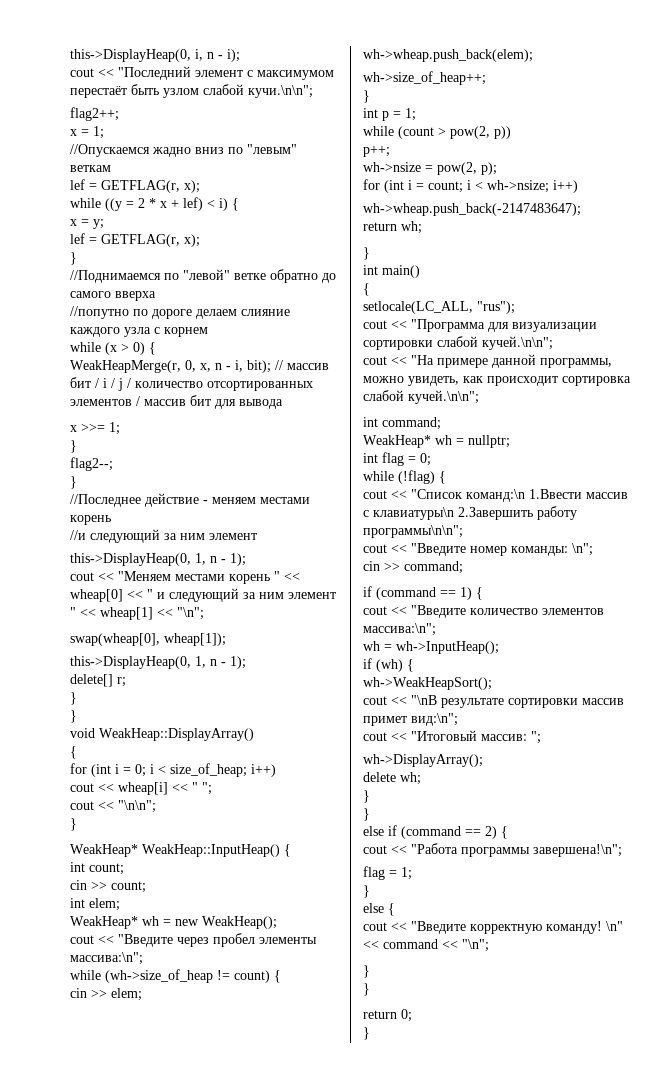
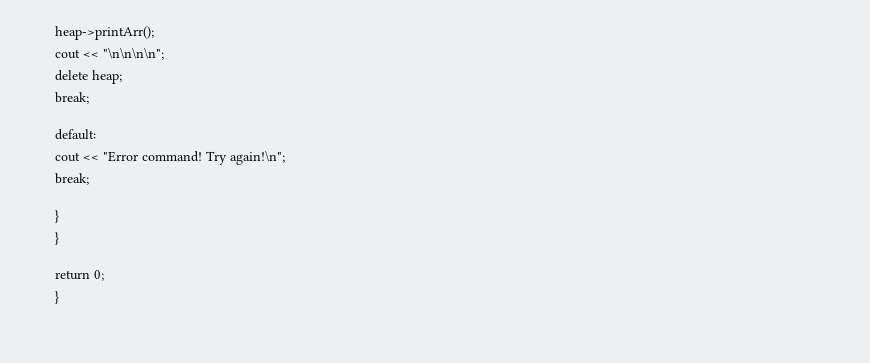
[70,49,240,62] [70,66,334,80] [70,84,313,98] [70,107,119,121] [70,126,104,139] [70,144,297,157] [70,165,111,172] [70,179,200,193] [70,197,239,211] [70,219,104,229] [70,233,200,247] [70,252,77,265] [70,269,336,283] [70,291,156,301] [70,306,290,319] [70,327,208,337] [70,342,156,355] [70,360,329,373] [70,377,313,391] [70,395,283,409] [70,422,120,435] [70,440,77,453] [70,457,113,471] [70,476,77,489] [70,493,310,507] [70,515,111,525] [70,529,257,543] [70,553,246,566] [70,571,300,584] [70,588,336,602] [70,607,204,620] [70,633,226,646] [70,656,246,669] [70,674,126,687] [70,692,77,705] [70,710,77,723] [70,728,254,741] [70,746,77,759] [70,763,276,777] [70,782,212,795] [70,800,156,813] [70,818,77,831] [70,844,291,857] [70,862,124,875] [70,880,146,893] [70,898,120,911] [70,916,277,929] [70,933,317,947] [70,952,143,965] [70,969,281,983] [70,988,142,1001] [363,49,533,62] [363,71,486,85] [363,90,370,103] [363,108,416,121] [363,126,511,139] [363,145,390,157] [363,162,497,175] [363,179,578,193] [363,203,581,216] [363,221,422,234] [363,247,370,260] [363,265,420,278] [363,283,370,296] [363,301,515,314] [363,319,597,332] [363,336,553,350] [363,354,612,368] [363,376,631,386] [363,390,479,404] [363,417,441,430] [363,435,510,448] [363,452,431,466] [363,470,446,484] [363,489,628,502] [363,506,577,520] [363,525,463,538] [363,543,593,556] [363,561,463,574] [363,586,483,600] [363,605,604,618] [363,623,436,636] [363,641,499,654] [363,658,414,672] [363,677,492,690] [363,695,624,708] [363,713,458,726] [363,730,541,744] [363,754,483,767] [363,772,421,785] [363,790,370,803] [363,808,370,821] [363,825,508,839] [363,843,622,857] [363,866,412,880] [363,885,370,898] [363,903,395,916] [363,921,623,934] [363,939,489,952] this->DisplayHeap(0, i, n - i); // cout << "Последний элемент с максимумом перестаёт быть узлом слабой кучи.\n\n"; // flag2++; // x = 1; // //Опускаемся жадно вниз по "левым" веткам // lef = GETFLAG(r, x); // while ((y = 2 * x + lef) < i) { // x = y; // lef = GETFLAG(r, x); // } // //Поднимаемся по "левой" ветке обратно до самого вверха // //попутно по дороге делаем слияние каждого узла с корнем // while (x > 0) { // WeakHeapMerge(r, 0, x, n - i, bit); // массив бит / i / j / количество отсортированных элементов / массив бит для вывода // x >>= 1; // } // flag2--; // } // //Последнее действие - меняем местами корень // //и следующий за ним элемент // this->DisplayHeap(0, 1, n - 1); // cout << "Меняем местами корень " << wheap[0] << " и следующий за ним элемент " << wheap[1] << "\n"; // swap(wheap[0], wheap[1]); // this->DisplayHeap(0, 1, n - 1); // delete[] r; // } // } // void WeakHeap::DisplayArray() // { // for (int i = 0; i < size_of_heap; i++) // cout << wheap[i] << " "; // cout << "\n\n"; // } // WeakHeap* WeakHeap::InputHeap() { // int count; // cin >> count; // int elem; // WeakHeap* wh = new WeakHeap(); // cout << "Введите через пробел элементы массива:\n"; // while (wh->size_of_heap != count) { // cin >> elem; // wh->wheap.push_back(elem); // wh->size_of_heap++; // } // int p = 1; // while (count > pow(2, p)) // p++; // wh->nsize = pow(2, p); // for (int i = count; i < wh->nsize; i++) // wh->wheap.push_back(-2147483647); // return wh; // } // int main() // { // setlocale(LC_ALL, "rus"); // cout << "Программа для визуализации сортировки слабой кучей.\n\n"; // cout << "На примере данной программы, можно увидеть, как происходит сортировка слабой кучей.\n\n"; // int command; // WeakHeap* wh = nullptr; // int flag = 0; // while (!flag) { // cout << "Список команд:\n 1.Ввести массив с клавиатуры\n 2.Завершить работу программы\n\n"; // cout << "Введите номер команды: \n"; // cin >> command; // if (command == 1) { // cout << "Введите количество элементов массива:\n"; // wh = wh->InputHeap(); // if (wh) { // wh->WeakHeapSort(); // cout << "\nВ результате сортировки массив примет вид:\n"; // cout << "Итоговый массив: "; // wh->DisplayArray(); // delete wh; // } // } // else if (command == 2) { // cout << "Работа программы завершена!\n"; // flag = 1; // } // else { // cout << "Введите корректную команду! \n" << command << "\n"; -> [55,26,154,40] [55,47,164,60] [55,70,122,84] [55,92,89,104] [55,129,96,140] [55,150,285,165] [55,173,89,185] heap->printArr(); // cout << "\n\n\n\n"; // delete heap; // break; // default: // cout << "Error command! Try again!\n"; // break;

